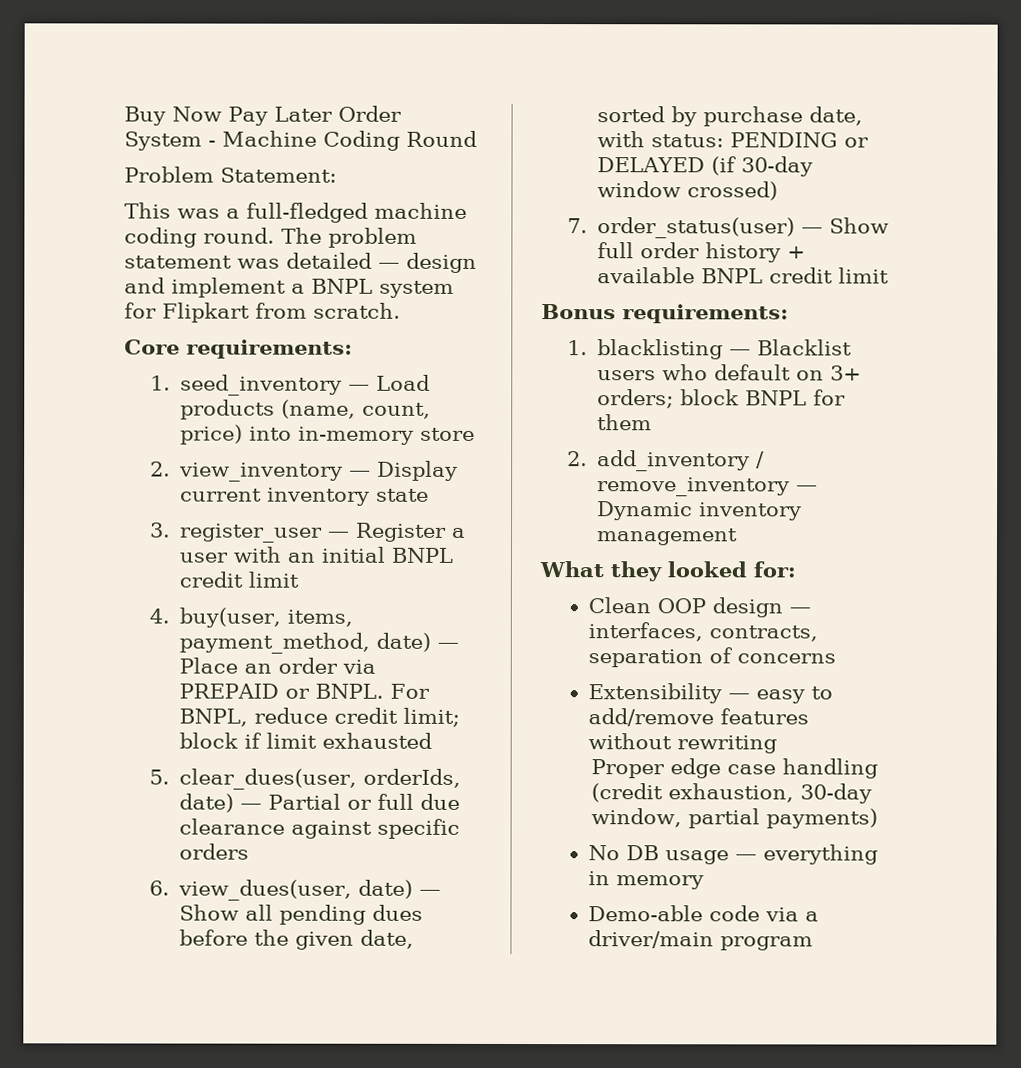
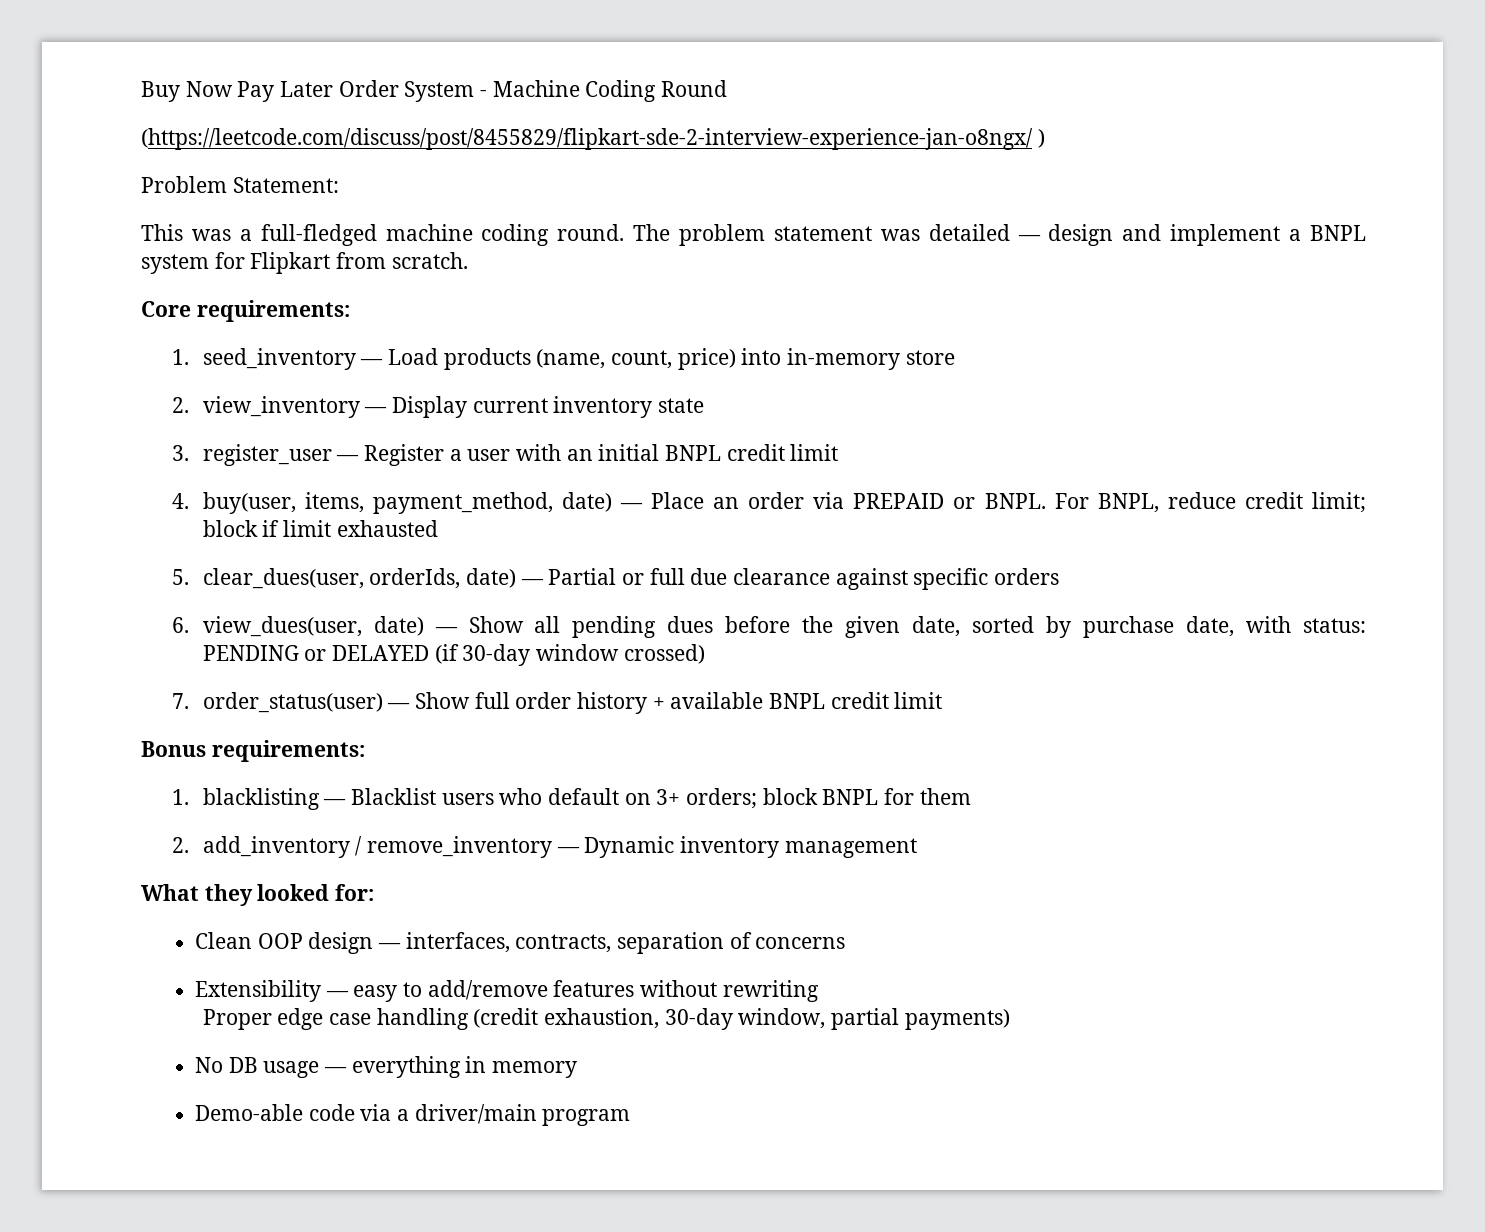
(477, 138) none -> [141,128,1045,150] // (https://leetcode.com/discuss/post/8455829/flipkart-sde-2-interview-experience-jan-o8ngx/ )

